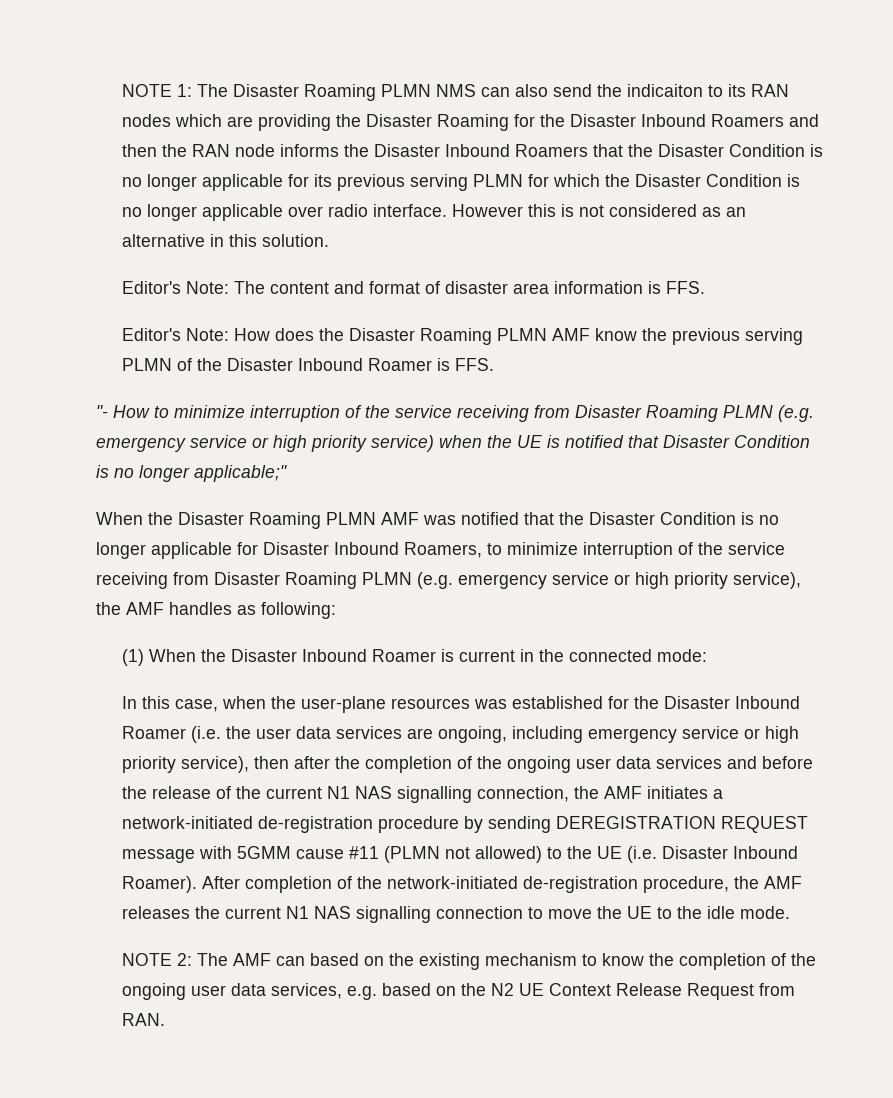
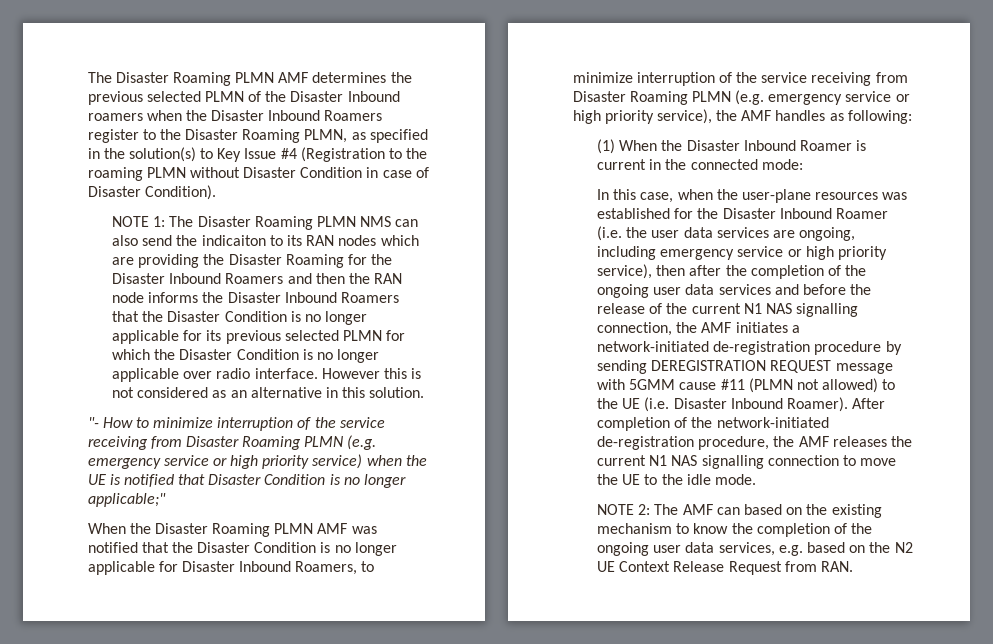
(122, 90) none -> [87,72,412,86] [87,91,400,105] [87,110,383,121] [87,129,428,143] [87,147,428,162] [87,167,429,181] [87,185,216,200] The Disaster Roaming PLMN AMF determines the previous selected PLMN of the Disaster Inbound roamers when the Disaster Inbound Roamers register to the Disaster Roaming PLMN, as specified in the solution(s) to Key Issue #4 (Registration to the roaming PLMN without Disaster Condition in case of Disaster Condition). //
[410,174,469,191] serving -> [284,330,339,341] selected
[122,281,706,294] [122,328,804,345] [122,358,495,371] // Editor's Note: The content and format of disaster area information is FFS. // Editor's Note: How does the Disaster Roaming PLMN AMF know the previous serving PLMN of the Disaster Inbound Roamer is FFS. -> (425, 392) none

